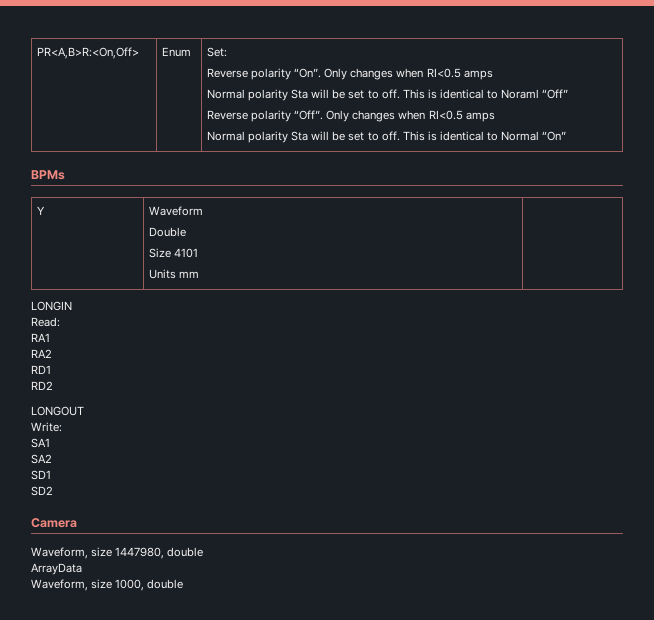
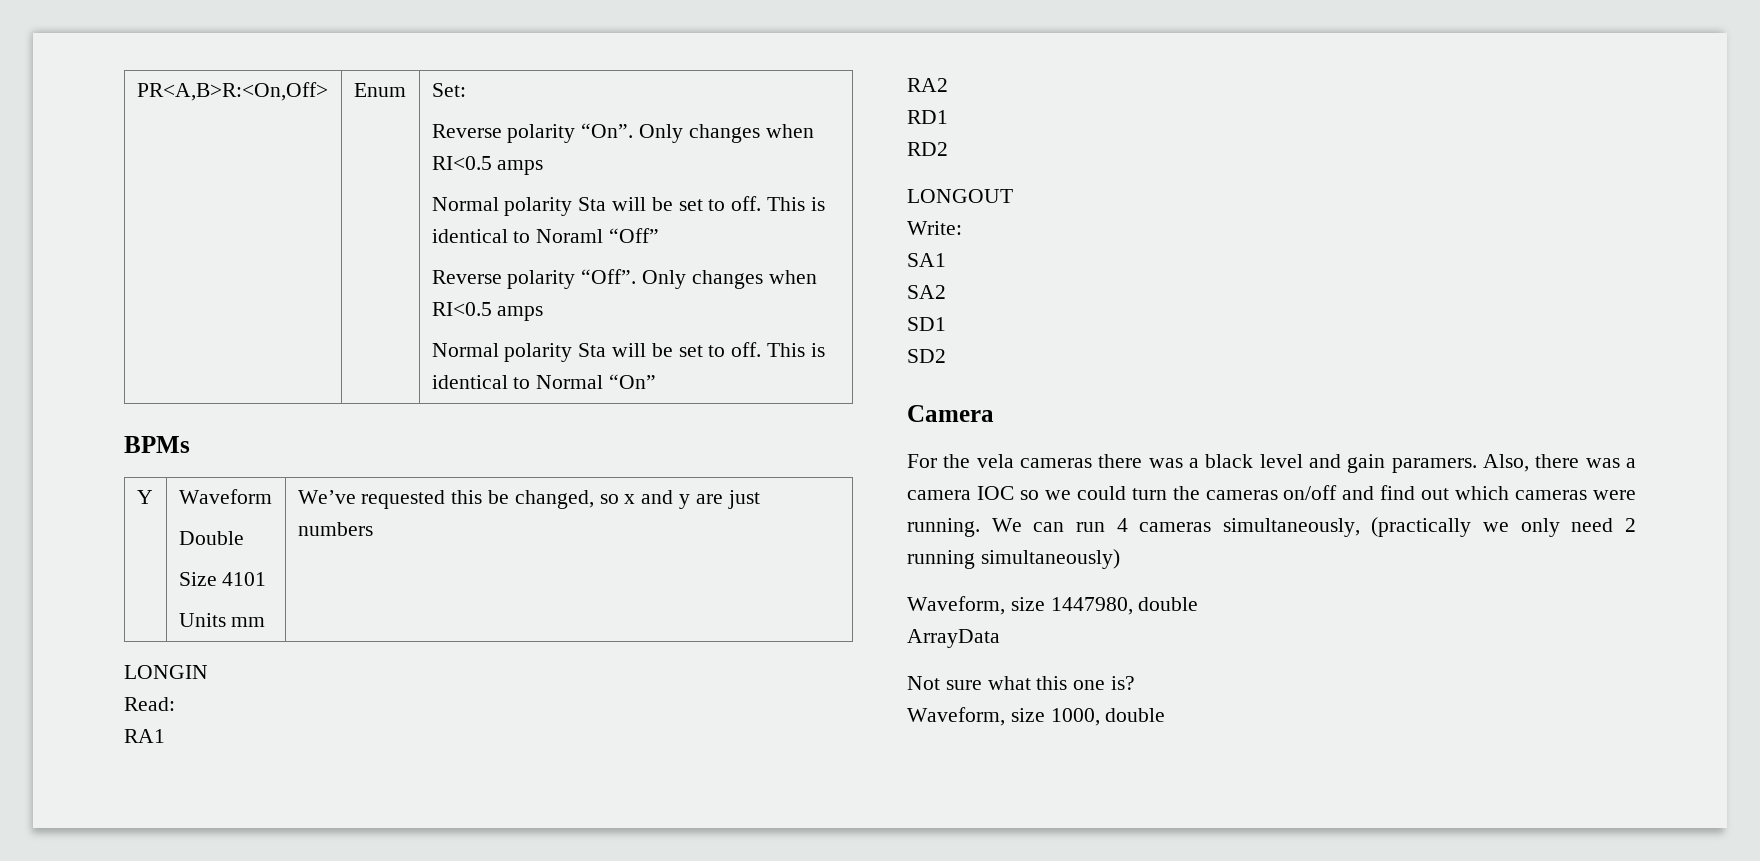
(200, 274) none -> [297,490,760,509] [297,522,373,536] We’ve requested this be changed, so x and y are just numbers
(77, 523) none -> [907,454,1636,473] [907,485,1636,500] [907,517,1636,537] [907,549,1120,569] // For the vela cameras there was a black level and gain paramers. Also, there was a camera IOC so we could turn the cameras on/off and find out which cameras were running. We can run 4 cameras simultaneously, (practically we only need 2 running simultaneously)
(82, 569) none -> [907,676,1136,690] // Not sure what this one is?

